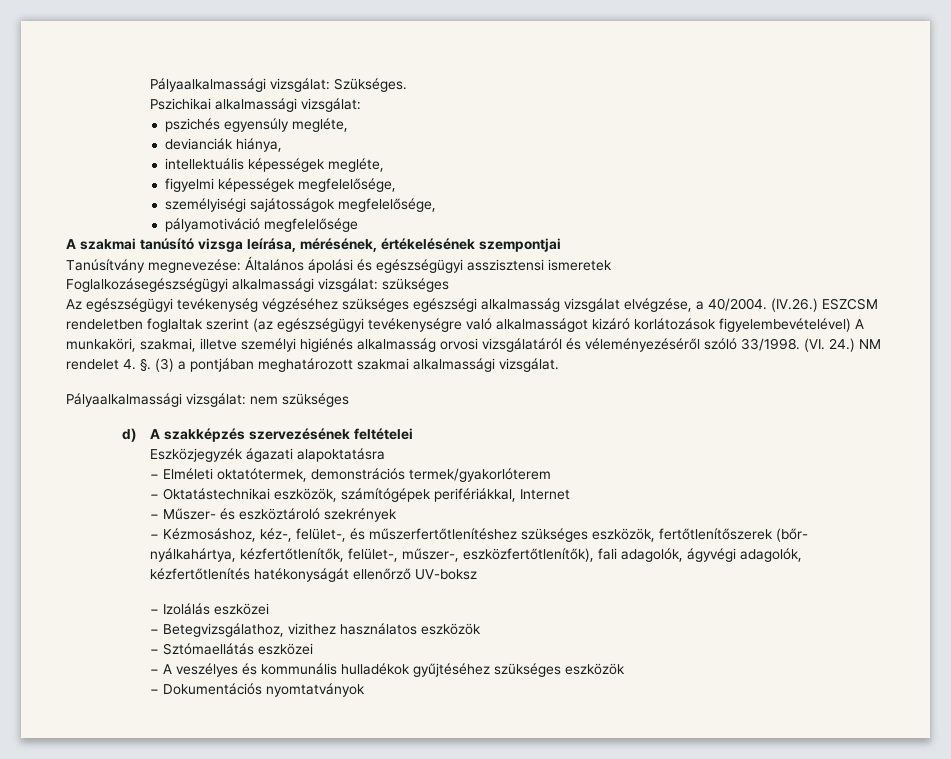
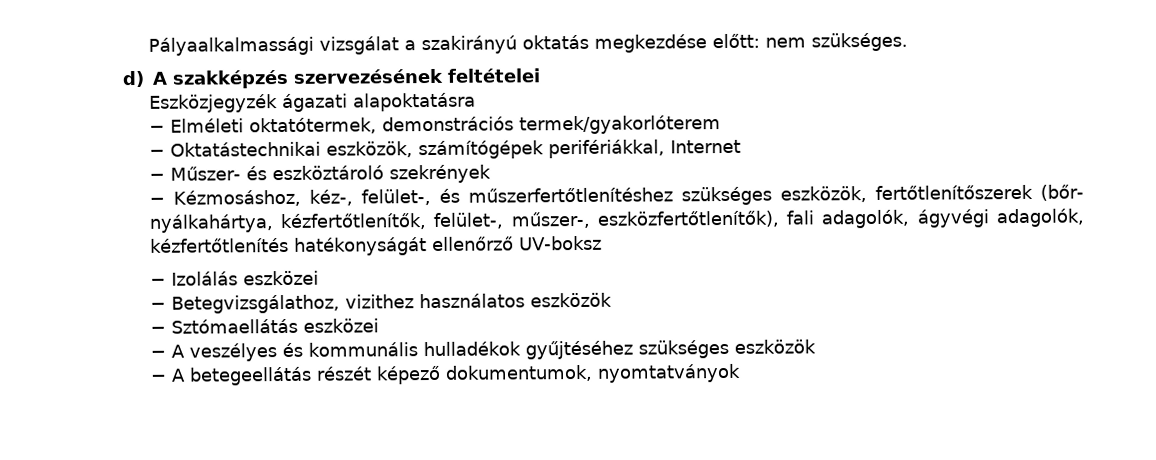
[149,78,407,92] [149,98,361,112] [164,118,348,132] [164,138,282,152] [164,158,384,172] [164,178,396,192] [164,198,436,212] [164,218,358,232] [66,238,561,252] [66,256,612,273] [66,278,449,292] [66,298,878,312] [66,318,864,332] [66,338,881,352] [66,358,559,372] [66,393,349,407] Pályaalkalmassági vizsgálat: Szükséges. // Pszichikai alkalmassági vizsgálat: // pszichés egyensúly megléte, // devianciák hiánya, // intellektuális képességek megléte, // figyelmi képességek megfelelősége, // személyiségi sajátosságok megfelelősége, // pályamotiváció megfelelősége // A szakmai tanúsító vizsga leírása, mérésének, értékelésének szempontjai // Tanúsítvány megnevezése: Általános ápolási és egészségügyi asszisztensi ismeretek // Foglalkozásegészségügyi alkalmassági vizsgálat: szükséges // Az egészségügyi tevékenység végzéséhez szükséges egészségi alkalmasság vizsgálat elvégzése, a 40/2004. (IV.26.) ESZCSM rendeletben foglaltak szerint (az egészségügyi tevékenységre való alkalmasságot kizáró korlátozások figyelembevételével) A munkaköri, szakmai, illetve személyi higiénés alkalmasság orvosi vizsgálatáról és véleményezéséről szóló 33/1998. (VI. 24.) NM rendelet 4. §. (3) a pontjában meghatározott szakmai alkalmassági vizsgálat. // Pályaalkalmassági vizsgálat: nem szükséges -> [147,32,908,56] Pályaalkalmassági vizsgálat a szakirányú oktatás megkezdése előtt: nem szükséges.
[162,683,262,695] Dokumentációs -> [170,364,593,386] A betegeellátás részét képező dokumentumok,

